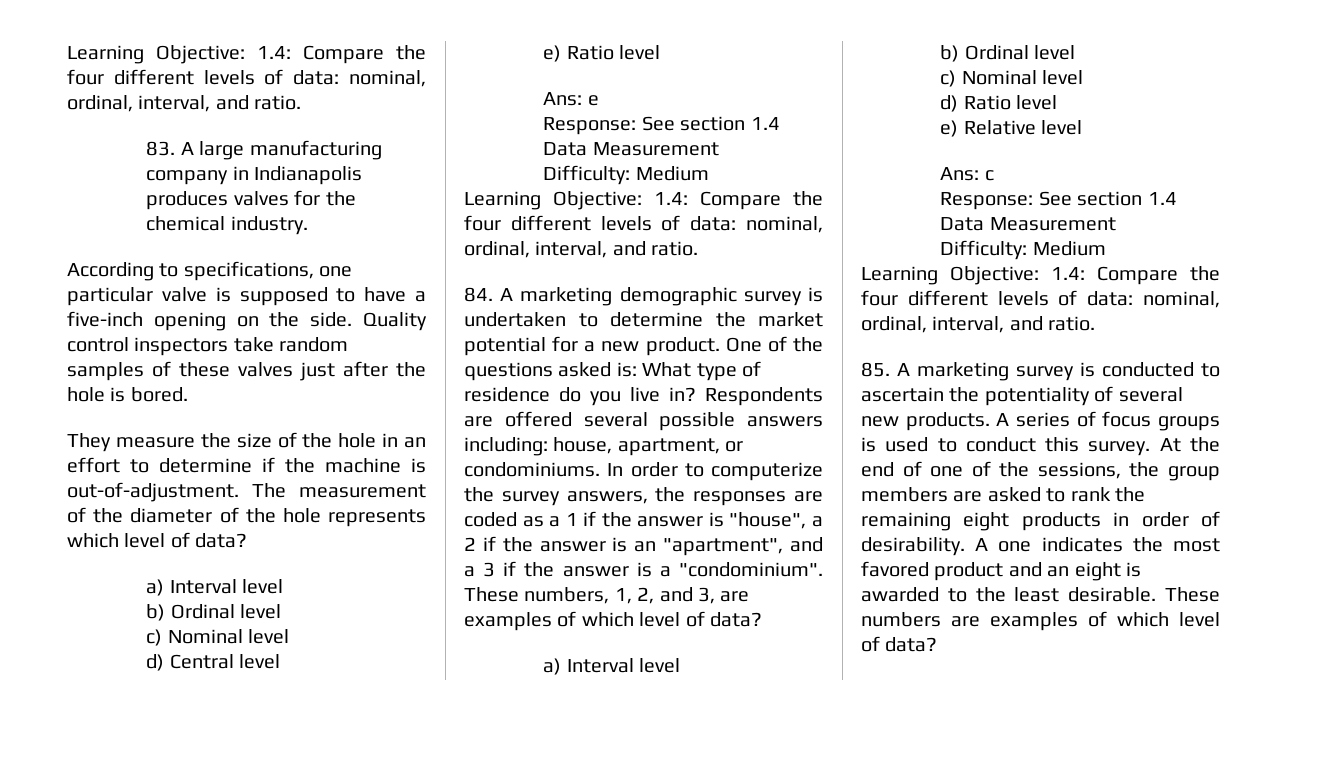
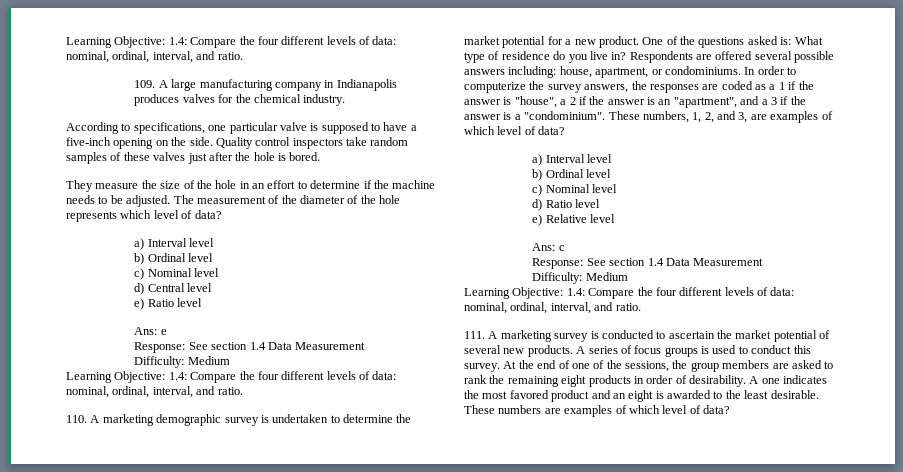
[146,141,176,156] 83. -> [134,80,156,88] 109.
[411,458,426,473] [67,482,239,502] is out-of-adjustment. -> [66,195,171,207] needs to be adjusted.
[464,287,493,302] 84. -> [66,415,87,423] 110.
[861,362,890,377] 85. -> [464,331,485,339] 111.
[984,387,1090,406] potentiality -> [735,330,817,342] market potential

